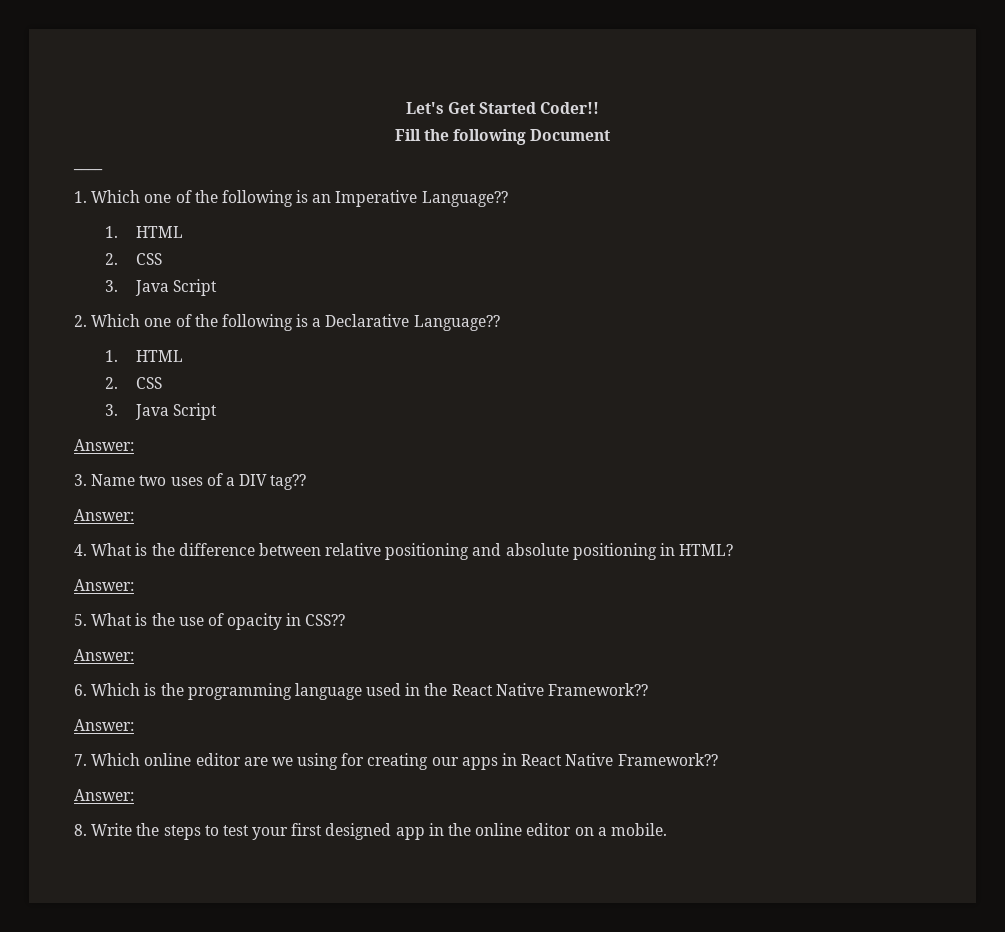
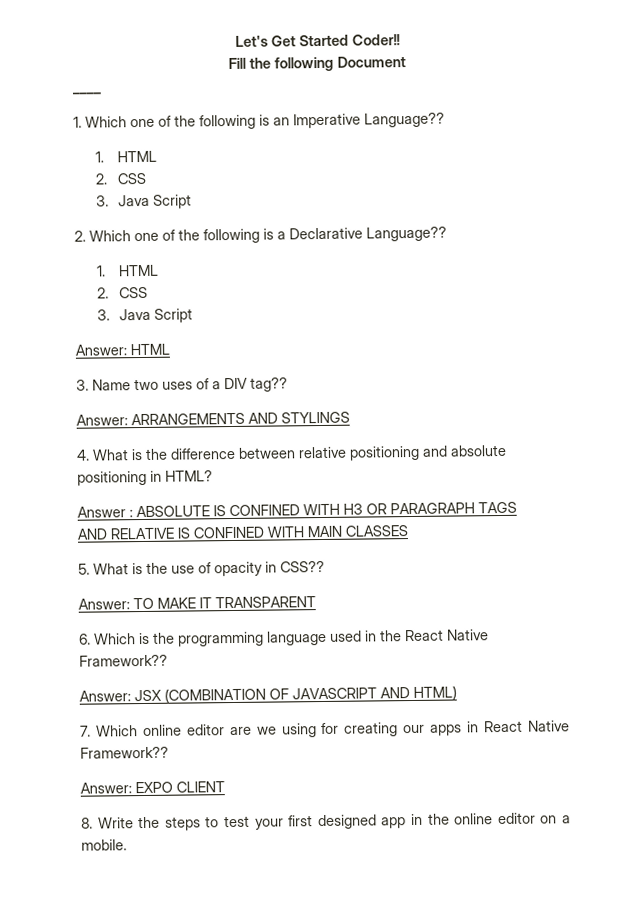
(134, 445) none -> [130,343,170,356] HTML
(134, 515) none -> [131,411,350,426] ARRANGEMENTS AND STYLINGS
[74,579,134,591] Answer: -> [77,501,517,518] [77,525,408,540] Answer : ABSOLUTE IS CONFINED WITH H3 OR PARAGRAPH TAGS // AND RELATIVE IS CONFINED WITH MAIN CLASSES
(134, 655) none -> [133,596,316,610] TO MAKE IT TRANSPARENT
(134, 725) none -> [134,685,457,703] JSX (COMBINATION OF JAVASCRIPT AND HTML)
(134, 795) none -> [135,781,225,794] EXPO CLIENT

